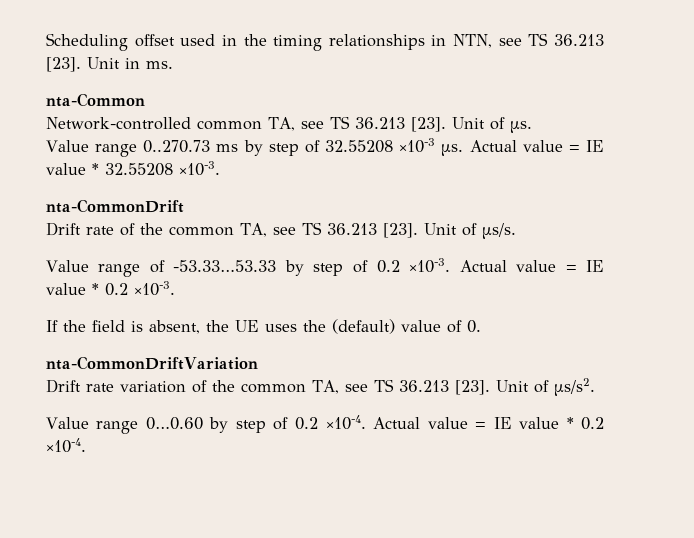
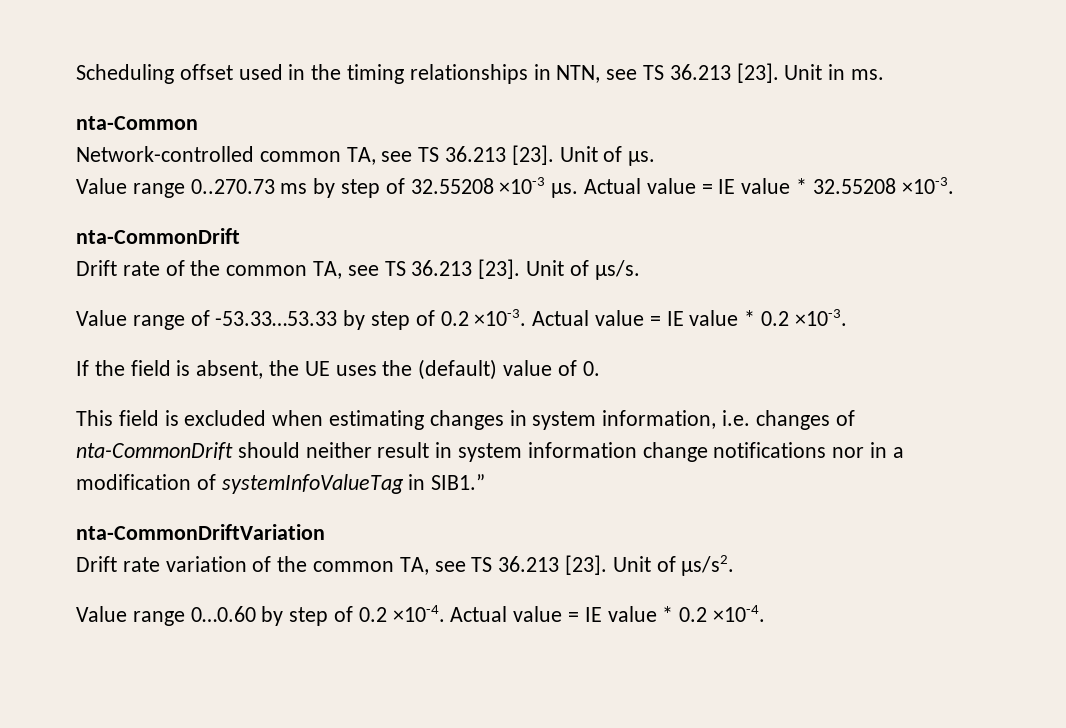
(481, 326) none -> [76,410,855,430] [76,442,904,462] [76,474,486,494] // This field is excluded when estimating changes in system information, i.e. changes of nta-CommonDrift should neither result in system information change notifications nor in a modification of systemInfoValueTag in SIB1.”

